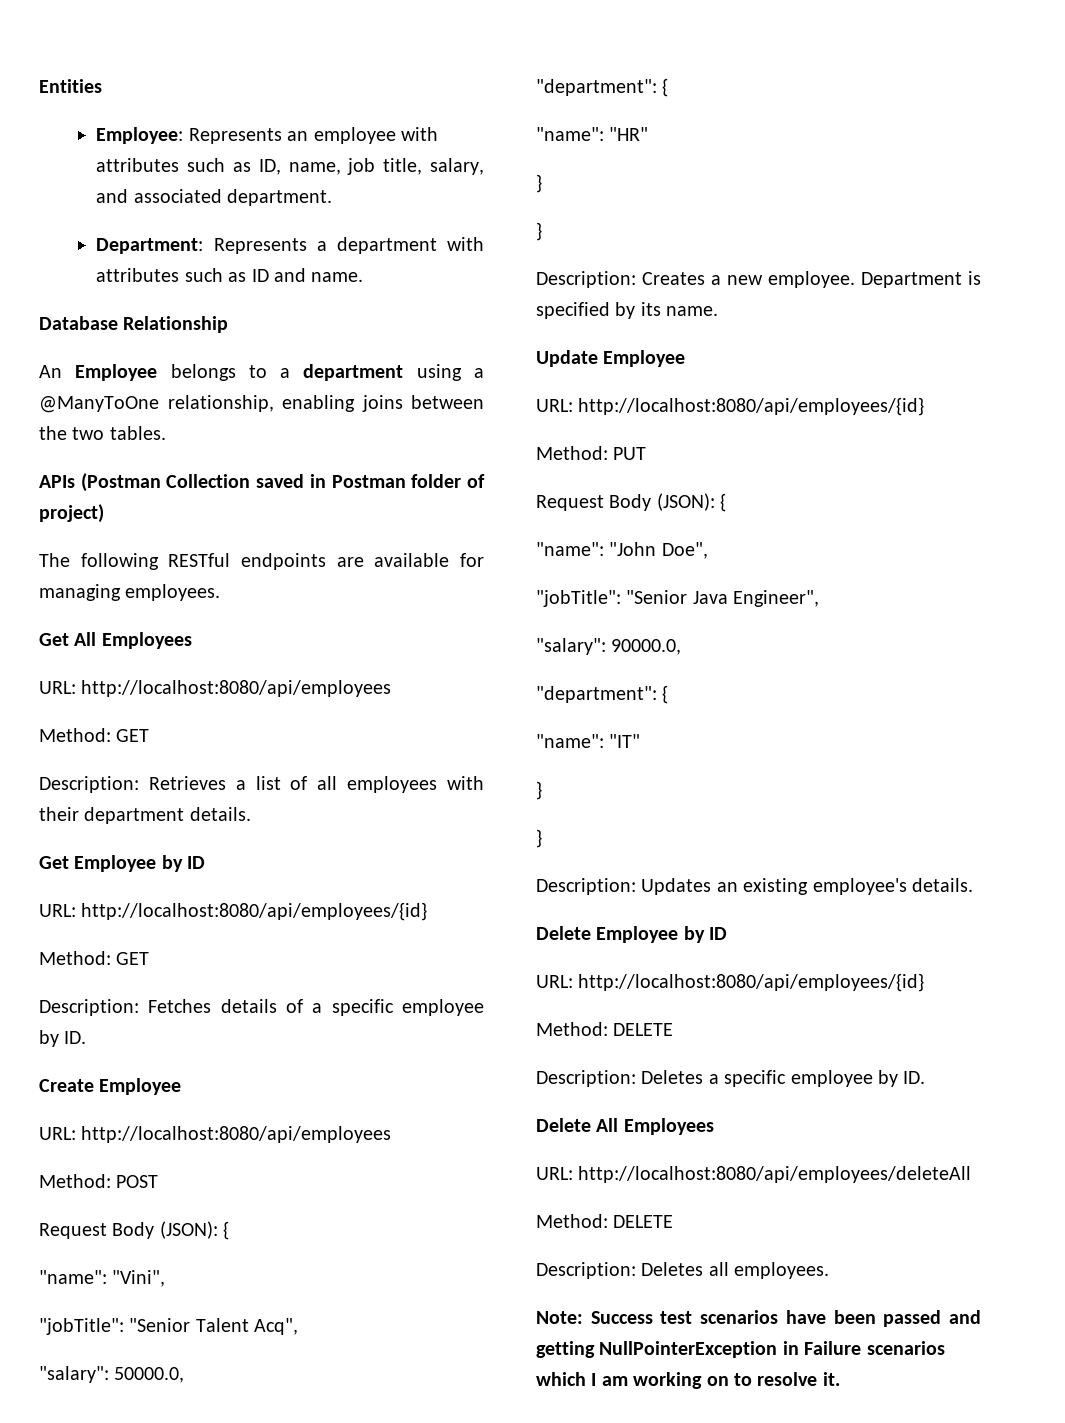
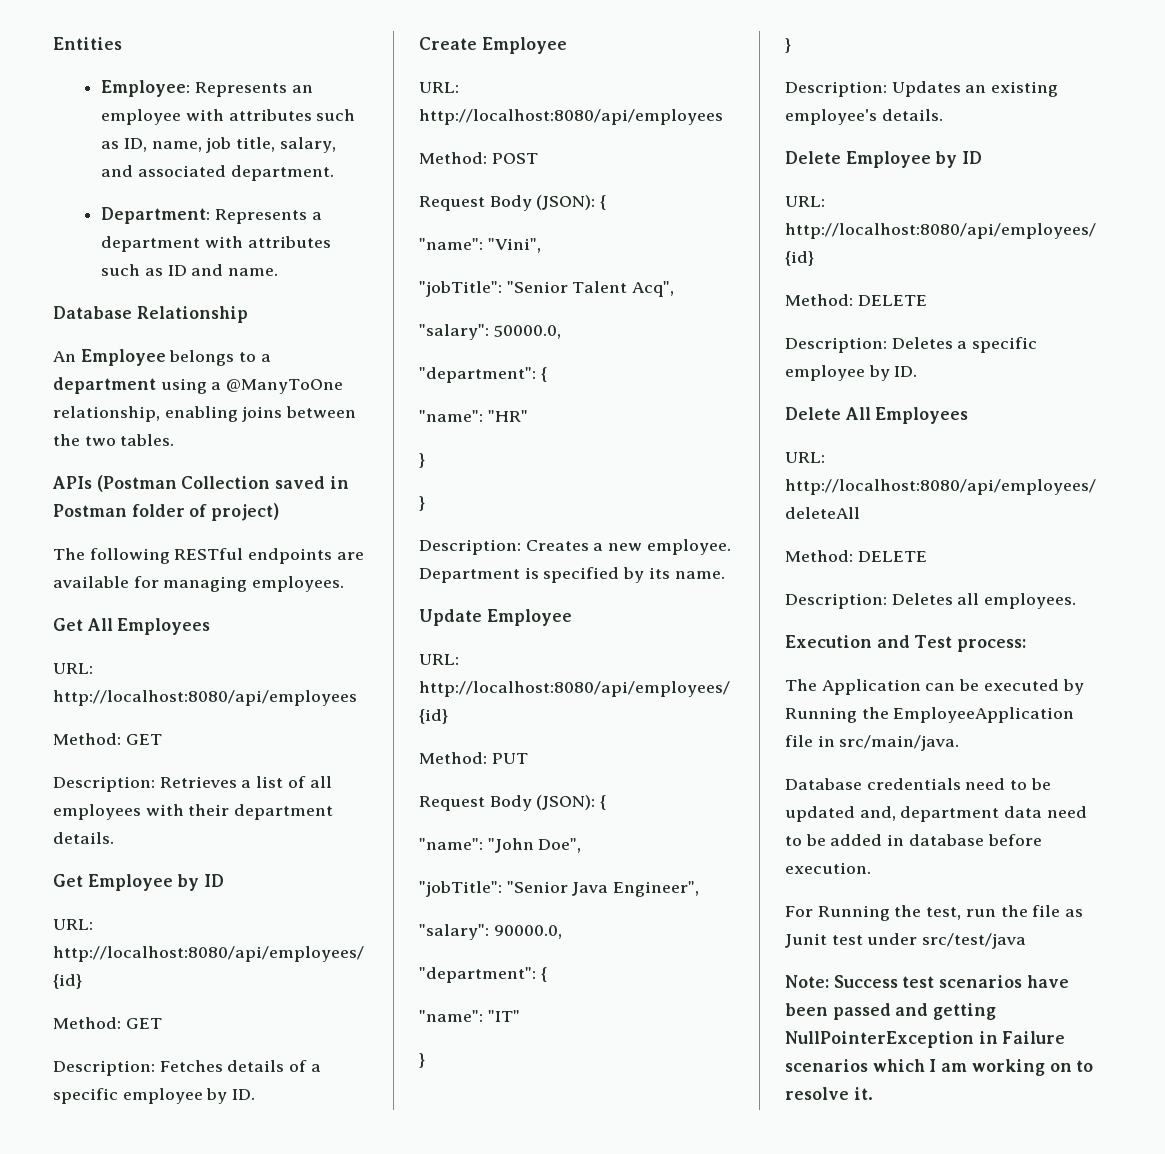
(830, 1270) none -> [785,635,1027,652] [785,679,1084,695] [785,707,1075,723] [785,735,960,751] [785,778,1051,790] [785,806,1087,822] [785,834,1042,846] [785,862,871,874] [785,905,1084,921] [785,933,1027,949] // Execution and Test process: // The Application can be executed by Running the EmployeeApplication file in src/main/java. // Database credentials need to be updated and, department data need to be added in database before execution. // For Running the test, run the file as Junit test under src/test/java

